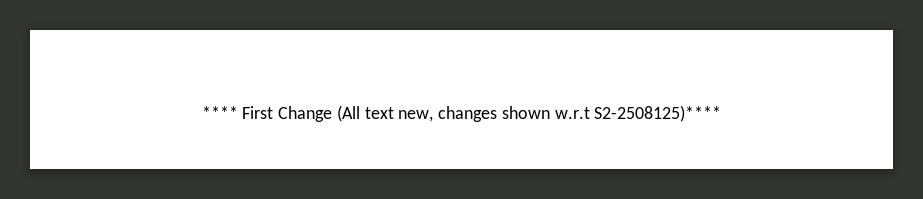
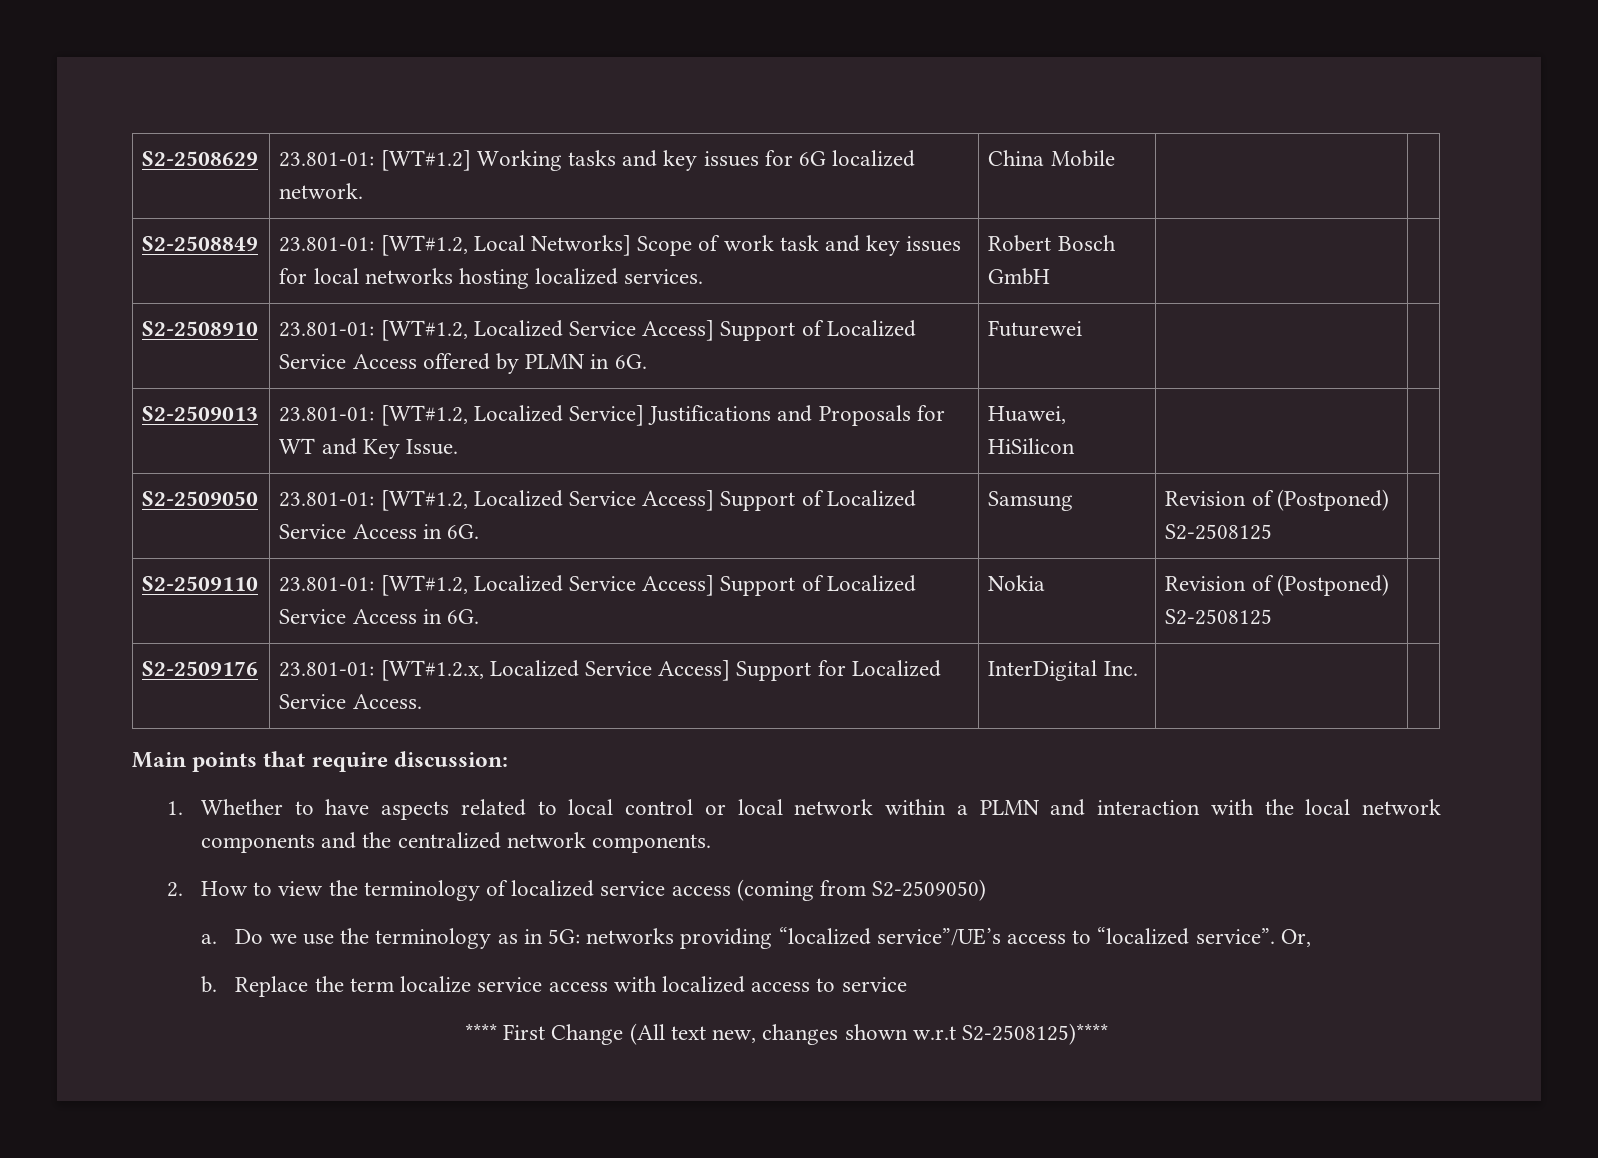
(201, 112) none -> [142,151,259,166] [279,150,916,171] [279,183,364,199] [988,150,1115,167] [142,236,259,251] [279,235,962,256] [279,268,704,289] [988,235,1116,252] [988,268,1051,285] [142,321,259,336] [279,320,916,341] [279,353,647,374] [988,320,1083,337] [142,406,259,421] [279,405,945,426] [279,438,458,459] [988,406,1067,424] [988,438,1076,454] [142,491,259,506] [279,490,916,511] [279,524,479,539] [988,491,1074,511] [1165,489,1389,511] [1165,524,1273,540] [142,576,259,591] [279,575,916,596] [279,609,479,624] [988,575,1046,591] [1165,574,1389,596] [1165,609,1273,625] [142,661,259,676] [279,660,941,681] [279,694,422,709] [988,660,1138,681] [132,751,508,772] [166,799,1442,820] [200,832,712,853] [166,879,987,901] [200,927,1311,949] [200,976,907,997] S2-2508629 | 23.801-01: [WT#1.2] Working tasks and key issues for 6G localized network. | China Mobile | | // S2-2508849 | 23.801-01: [WT#1.2, Local Networks] Scope of work task and key issues for local networks hosting localized services. | Robert Bosch GmbH | | // S2-2508910 | 23.801-01: [WT#1.2, Localized Service Access] Support of Localized Service Access offered by PLMN in 6G. | Futurewei | | // S2-2509013 | 23.801-01: [WT#1.2, Localized Service] Justifications and Proposals for WT and Key Issue. | Huawei, HiSilicon | | // S2-2509050 | 23.801-01: [WT#1.2, Localized Service Access] Support of Localized Service Access in 6G. | Samsung | Revision of (Postponed) S2-2508125 | // S2-2509110 | 23.801-01: [WT#1.2, Localized Service Access] Support of Localized Service Access in 6G. | Nokia | Revision of (Postponed) S2-2508125 | // S2-2509176 | 23.801-01: [WT#1.2.x, Localized Service Access] Support for Localized Service Access. | InterDigital Inc. | | // Main points that require discussion: // 1. Whether to have aspects related to local control or local network within a PLMN and interaction with the local network components and the centralized network components. // 2. How to view the terminology of localized service access (coming from S2-2509050) // a. Do we use the terminology as in 5G: networks providing “localized service”/UE’s access to “localized service”. Or, // b. Replace the term localize service access with localized access to service //

